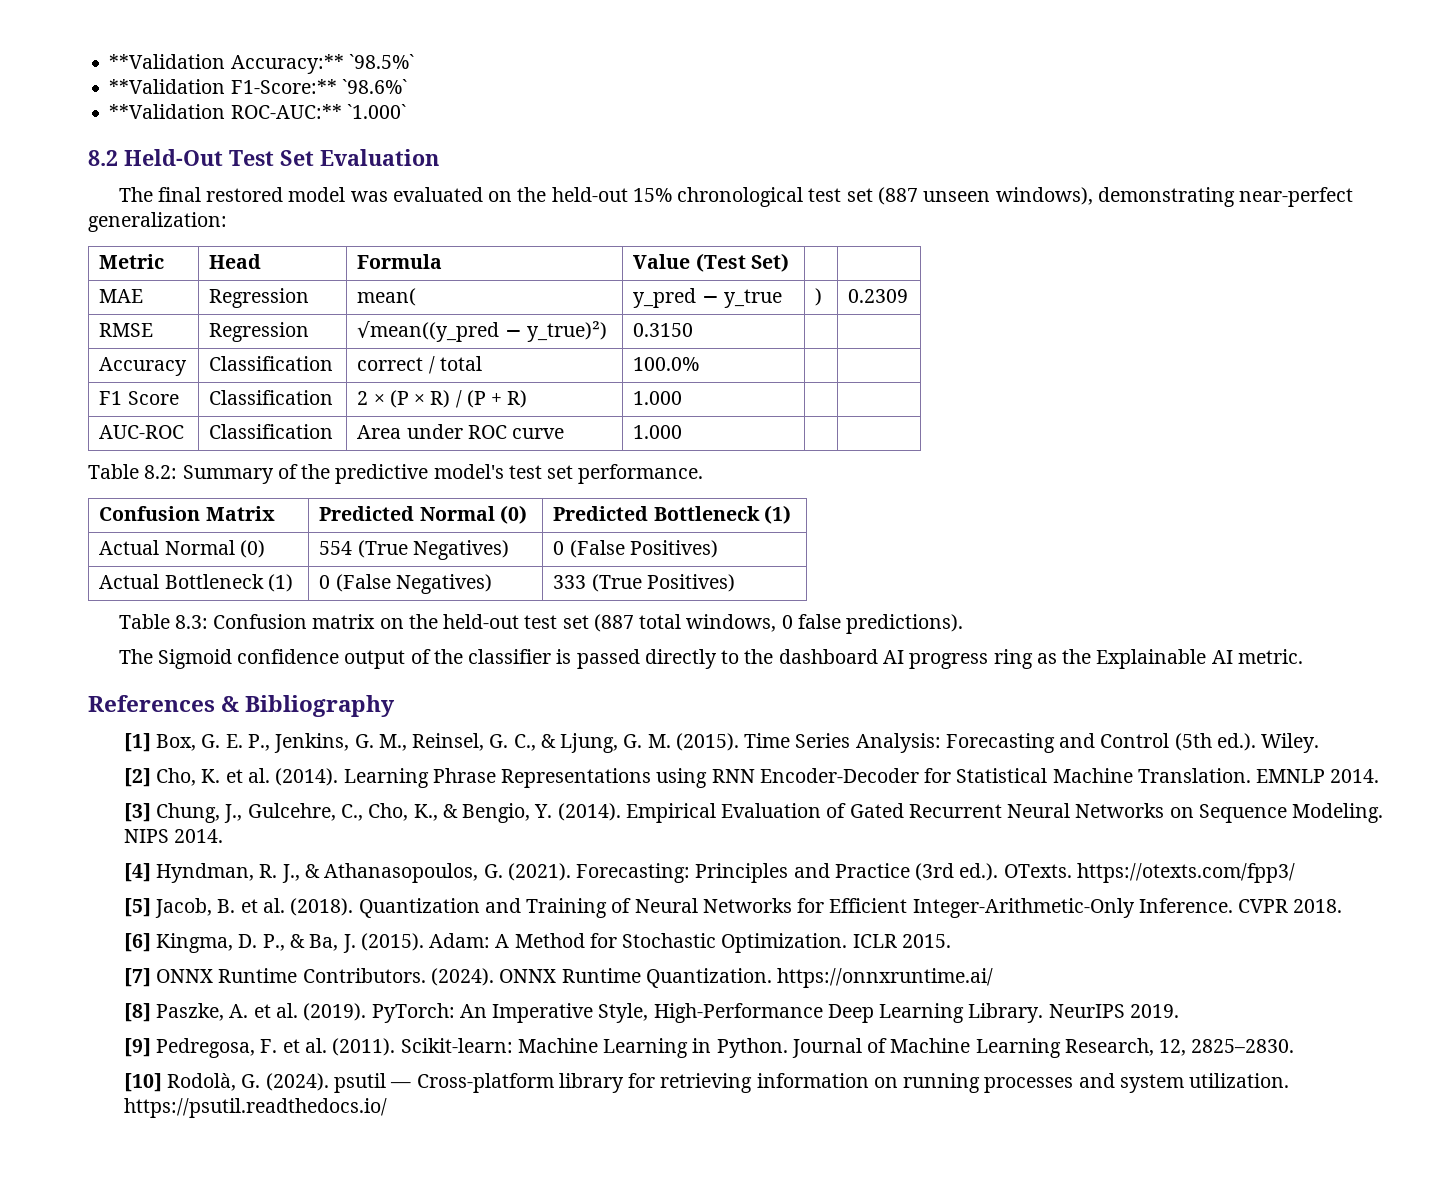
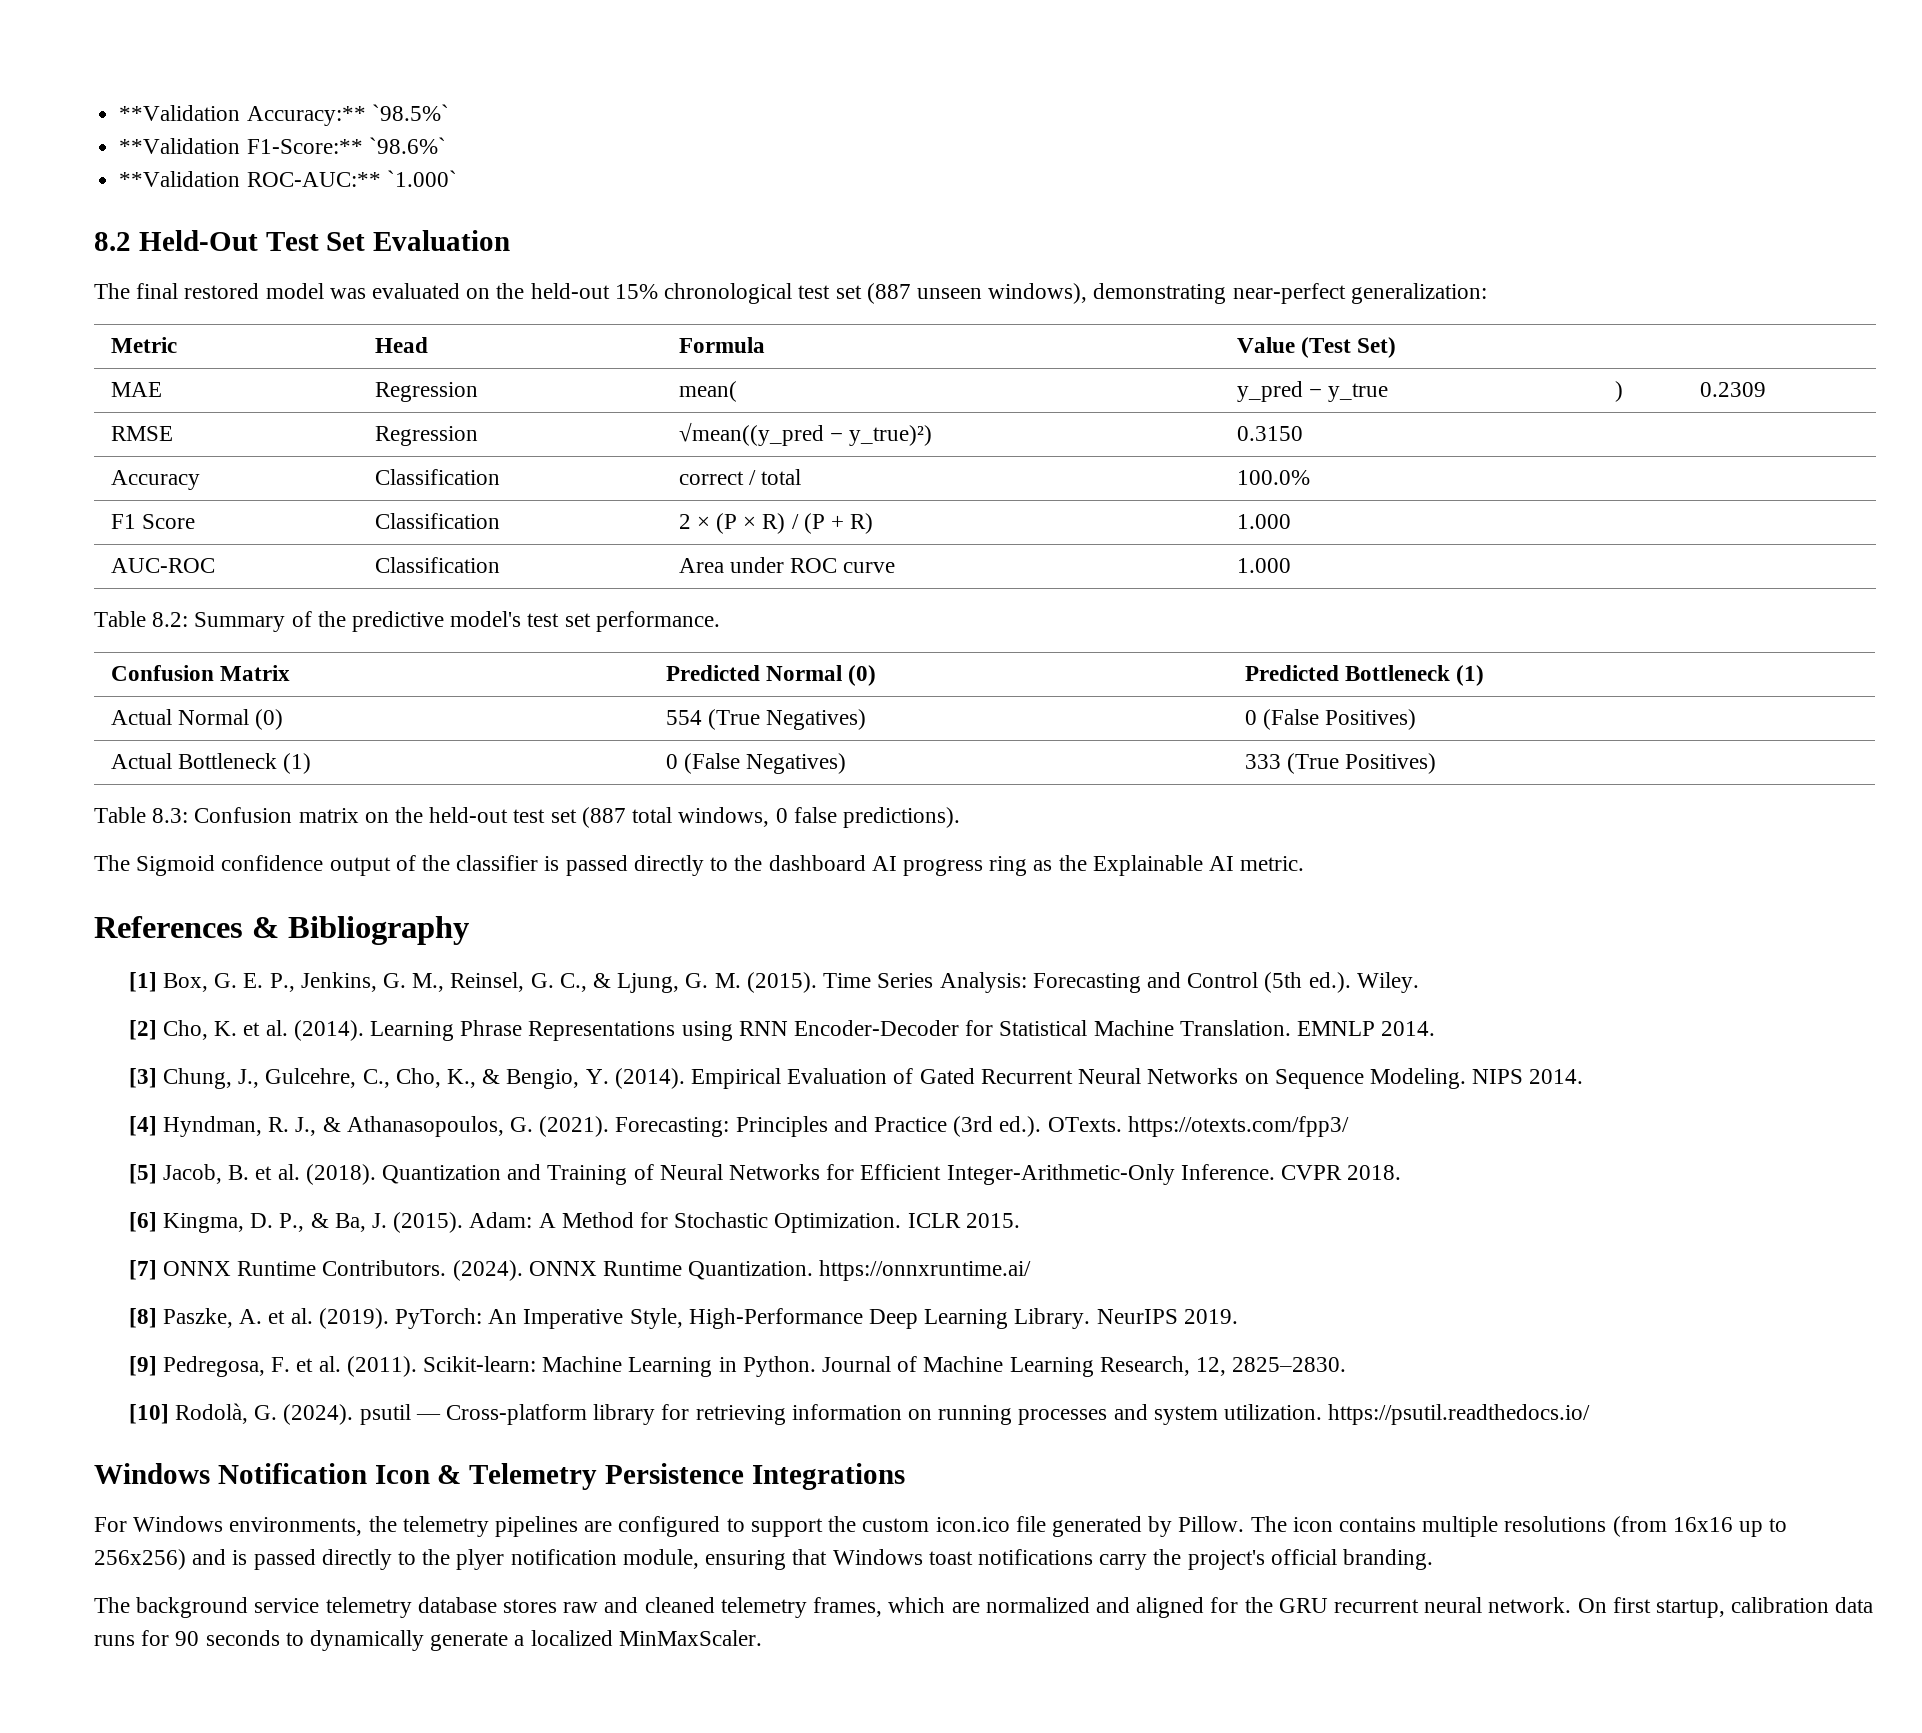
(387, 1108) none -> [94,1463,905,1490] [94,1516,1788,1537] [94,1549,1433,1570] [94,1597,1874,1618] [94,1630,762,1651] // Windows Notification Icon & Telemetry Persistence Integrations // For Windows environments, the telemetry pipelines are configured to support the custom icon.ico file generated by Pillow. The icon contains multiple resolutions (from 16x16 up to 256x256) and is passed directly to the plyer notification module, ensuring that Windows toast notifications carry the project's official branding. // The background service telemetry database stores raw and cleaned telemetry frames, which are normalized and aligned for the GRU recurrent neural network. On first startup, calibration data runs for 90 seconds to dynamically generate a localized MinMaxScaler.

